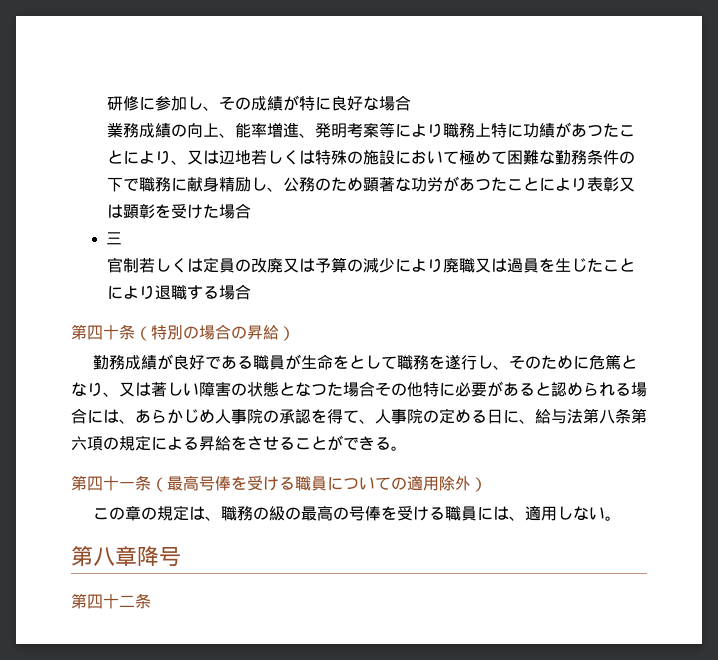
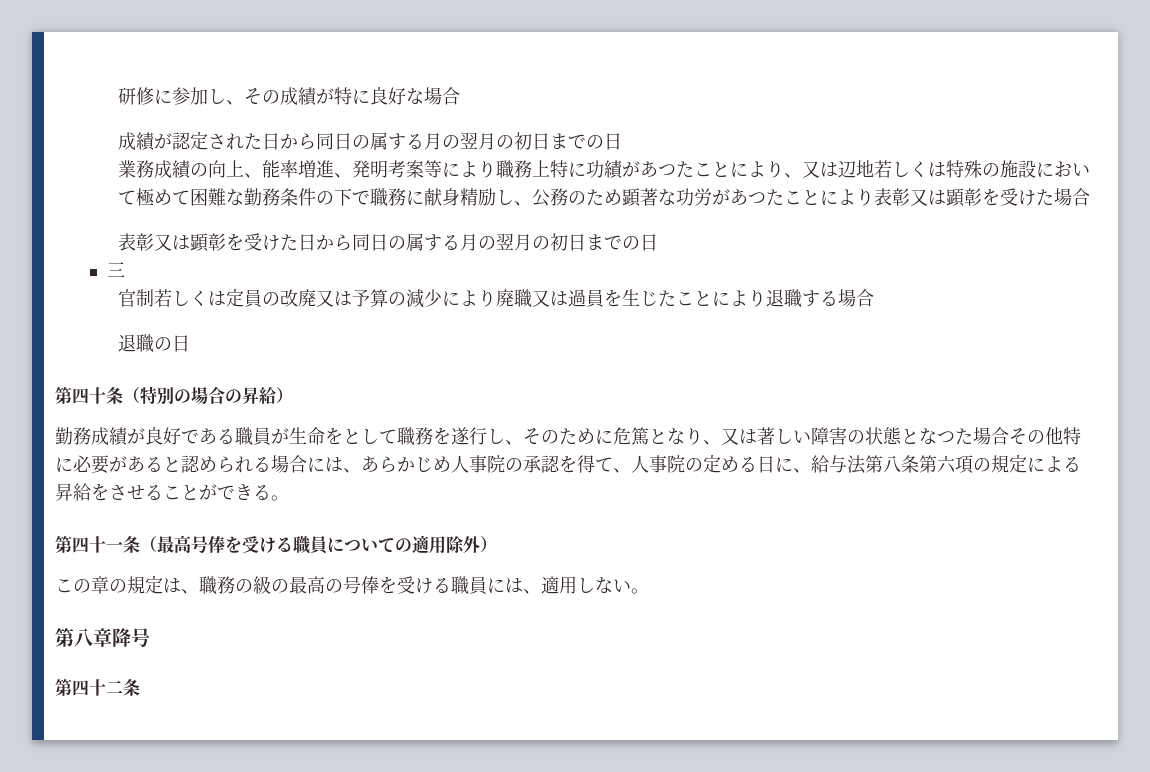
(411, 103) none -> [118,131,623,151] // 成績が認定された日から同日の属する月の翌月の初日までの日
(251, 211) none -> [118,233,659,252] // 表彰又は顕彰を受けた日から同日の属する月の翌月の初日までの日
(251, 292) none -> [118,334,191,352] // 退職の日

